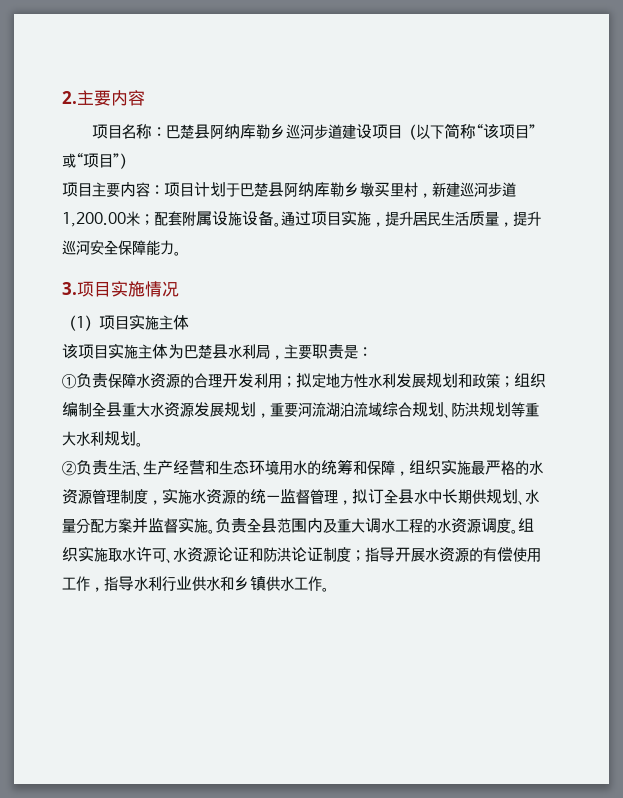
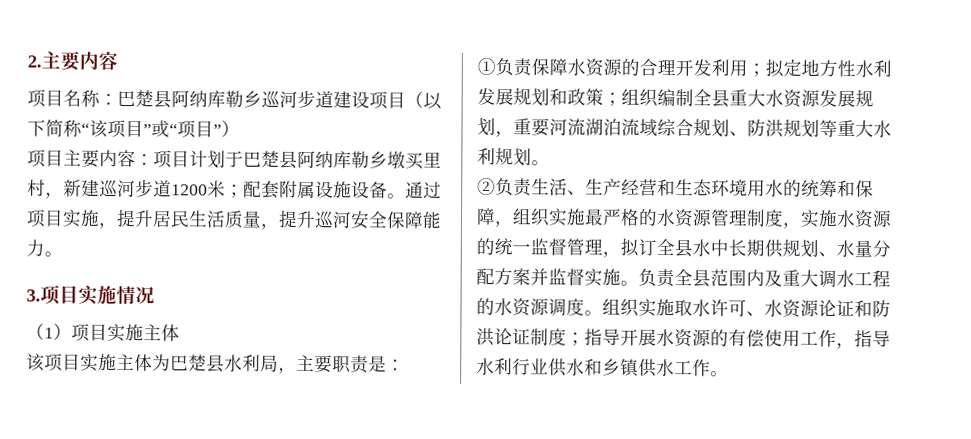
[62,212,126,227] 1,200.00 -> [171,184,208,196] 1200

